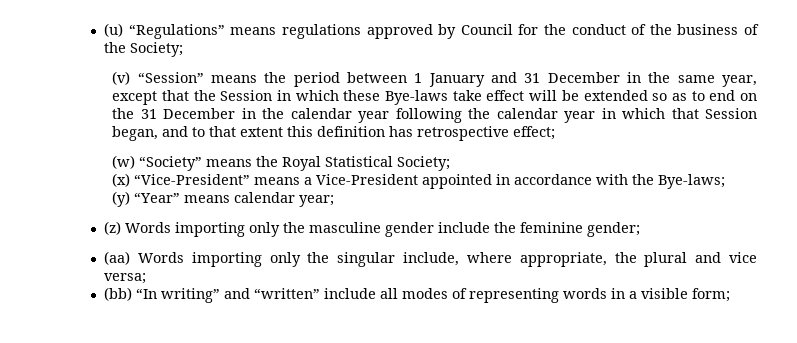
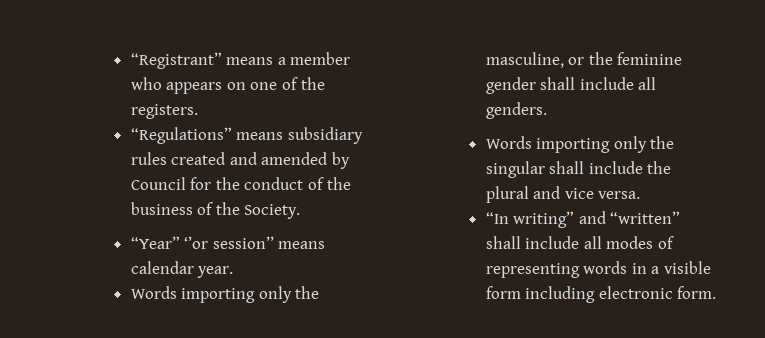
[104,23,433,39] (u) “Regulations” means regulations approved -> [130,52,351,69] [130,77,325,94] [130,104,198,119] [130,127,363,144] [130,152,328,165] “Registrant” means a member who appears on one of the registers. // “Regulations” means subsidiary rules created and amended
[130,42,184,57] [112,71,757,87] [112,90,758,105] [112,108,758,123] [112,126,556,141] [112,155,451,171] [112,173,726,189] [112,191,335,207] [104,221,641,237] [104,251,131,265] Society; // (v) “Session” means the period between 1 January and 31 December in the same year, except that the Session in which these Bye-laws take effect will be extended so as to end on the 31 December in the calendar year following the calendar year in which that Session began, and to that extent this definition has retrospective effect; // (w) “Society” means the Royal Statistical Society; // (x) “Vice-President” means a Vice-President appointed in accordance with the Bye-laws; // (y) “Year” means calendar year; // (z) Words importing only the masculine gender include the feminine gender; // (aa) -> [244,204,301,219] [130,236,326,249] [130,261,234,278] [130,286,320,303] [485,52,683,68] [485,77,657,94] [485,102,547,119] Society. // “Year” ‘’or session’’ means calendar year. // Words importing only the masculine, or the feminine gender shall include all genders. //
[403,252,607,267] include, where appropriate, -> [549,161,643,174] shall include
[104,273,147,284] [104,287,133,301] versa; // (bb) -> [598,191,641,199] versa. //
(321, 293) none -> [485,236,521,249] shall
[692,288,731,302] form; -> [485,286,717,303] form including electronic form.

